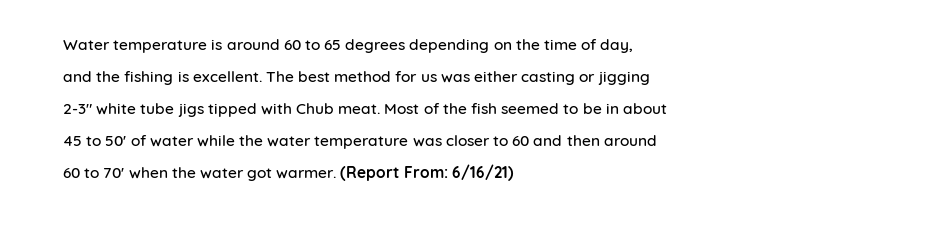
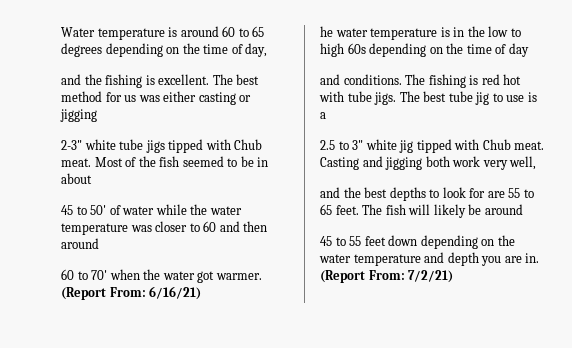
(514, 172) none -> [320,26,521,40] [320,43,529,57] [320,74,522,88] [319,91,537,105] [320,112,326,119] [320,139,545,153] [320,156,537,170] [320,187,534,201] [320,204,523,218] [320,235,515,249] [319,252,540,266] [320,270,454,283] // he water temperature is in the low to high 60s depending on the time of day // and conditions. The fishing is red hot with tube jigs. The best tube jig to use is a // 2.5 to 3" white jig tipped with Chub meat. Casting and jigging both work very well, // and the best depths to look for are 55 to 65 feet. The fish will likely be around // 45 to 55 feet down depending on the water temperature and depth you are in. (Report From: 7/2/21)

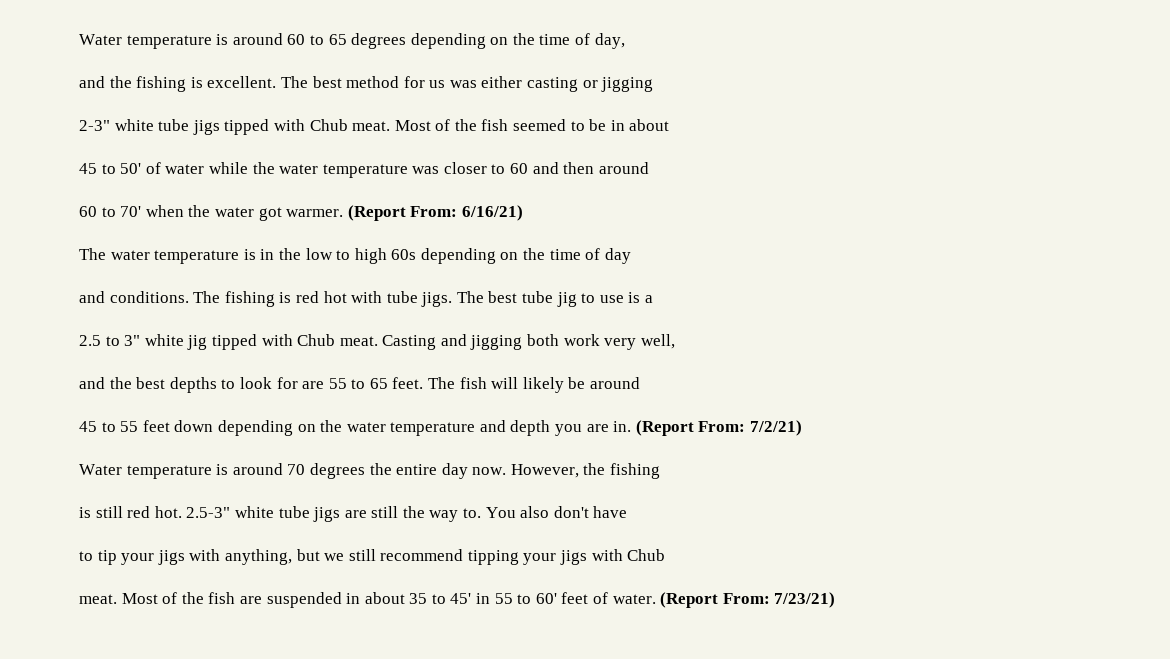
[320,26,333,37] he -> [79,248,106,260] The
(454, 276) none -> [79,463,661,479] [79,506,628,522] [79,549,666,565] [79,592,836,608] // Water temperature is around 70 degrees the entire day now. However, the fishing // is still red hot. 2.5-3" white tube jigs are still the way to. You also don't have // to tip your jigs with anything, but we still recommend tipping your jigs with Chub // meat. Most of the fish are suspended in about 35 to 45' in 55 to 60' feet of water. (Report From: 7/23/21)

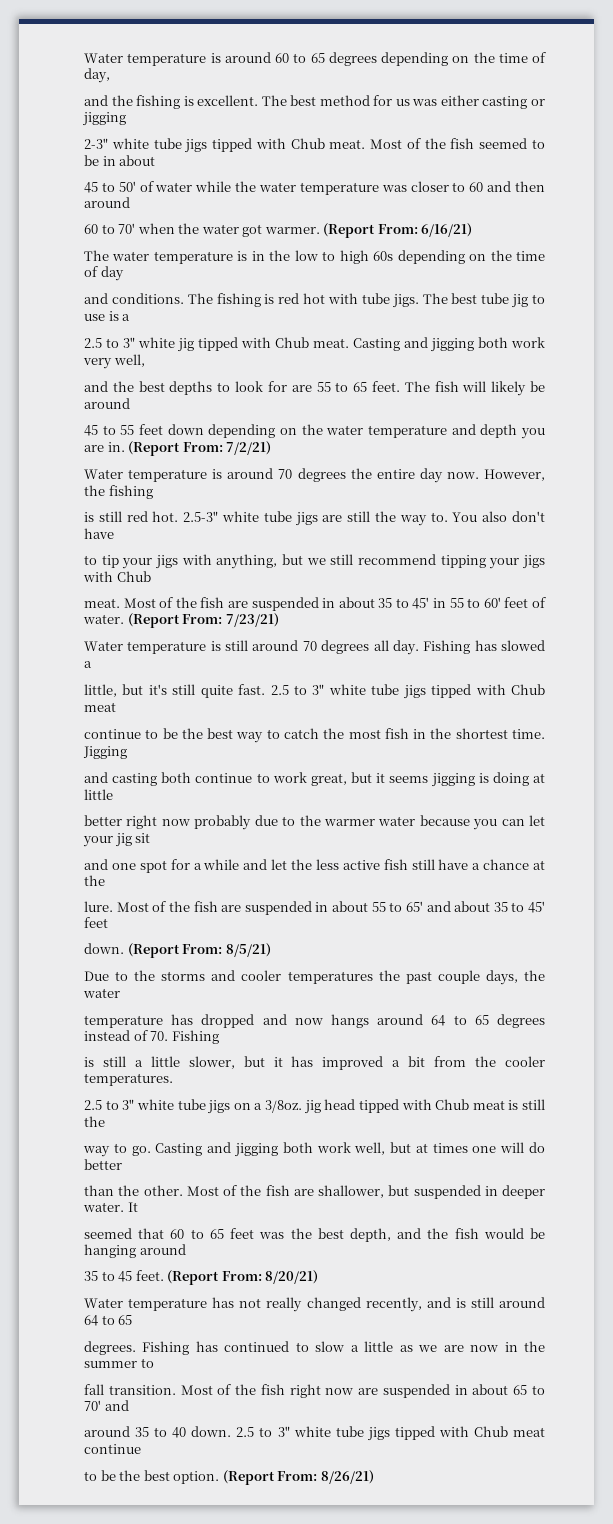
(836, 600) none -> [84,640,546,655] [84,661,92,668] [84,684,545,699] [84,702,116,712] [84,728,545,743] [83,746,127,759] [84,772,545,787] [84,789,113,800] [84,815,545,830] [83,833,151,847] [84,859,545,873] [84,875,105,886] [84,901,545,915] [84,917,108,928] [84,943,271,958] [84,970,545,985] [83,988,120,998] [84,1014,545,1028] [84,1030,219,1044] [84,1056,545,1070] [84,1073,173,1086] [84,1099,545,1114] [84,1116,105,1127] [83,1142,545,1157] [84,1159,122,1170] [84,1185,545,1199] [83,1202,138,1212] [84,1228,546,1242] [84,1244,186,1258] [84,1270,319,1285] [84,1297,546,1312] [84,1315,133,1326] [84,1341,545,1355] [84,1358,154,1368] [84,1384,545,1398] [84,1400,129,1411] [84,1426,545,1441] [84,1444,141,1454] [84,1470,374,1485] // Water temperature is still around 70 degrees all day. Fishing has slowed a // little, but it's still quite fast. 2.5 to 3" white tube jigs tipped with Chub meat // continue to be the best way to catch the most fish in the shortest time. Jigging // and casting both continue to work great, but it seems jigging is doing at little // better right now probably due to the warmer water because you can let your jig sit // and one spot for a while and let the less active fish still have a chance at the // lure. Most of the fish are suspended in about 55 to 65' and about 35 to 45' feet // down. (Report From: 8/5/21) // Due to the storms and cooler temperatures the past couple days, the water // temperature has dropped and now hangs around 64 to 65 degrees instead of 70. Fishing // is still a little slower, but it has improved a bit from the cooler temperatures. // 2.5 to 3" white tube jigs on a 3/8oz. jig head tipped with Chub meat is still the // way to go. Casting and jigging both work well, but at times one will do better // than the other. Most of the fish are shallower, but suspended in deeper water. It // seemed that 60 to 65 feet was the best depth, and the fish would be hanging around // 35 to 45 feet. (Report From: 8/20/21) // Water temperature has not really changed recently, and is still around 64 to 65 // degrees. Fishing has continued to slow a little as we are now in the summer to // fall transition. Most of the fish right now are suspended in about 65 to 70' and // around 35 to 40 down. 2.5 to 3" white tube jigs tipped with Chub meat continue // to be the best option. (Report From: 8/26/21)

